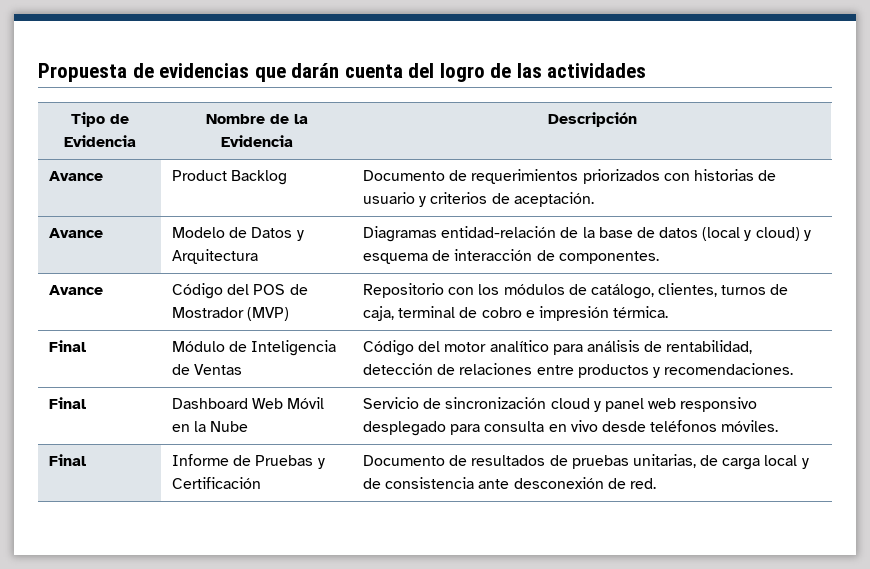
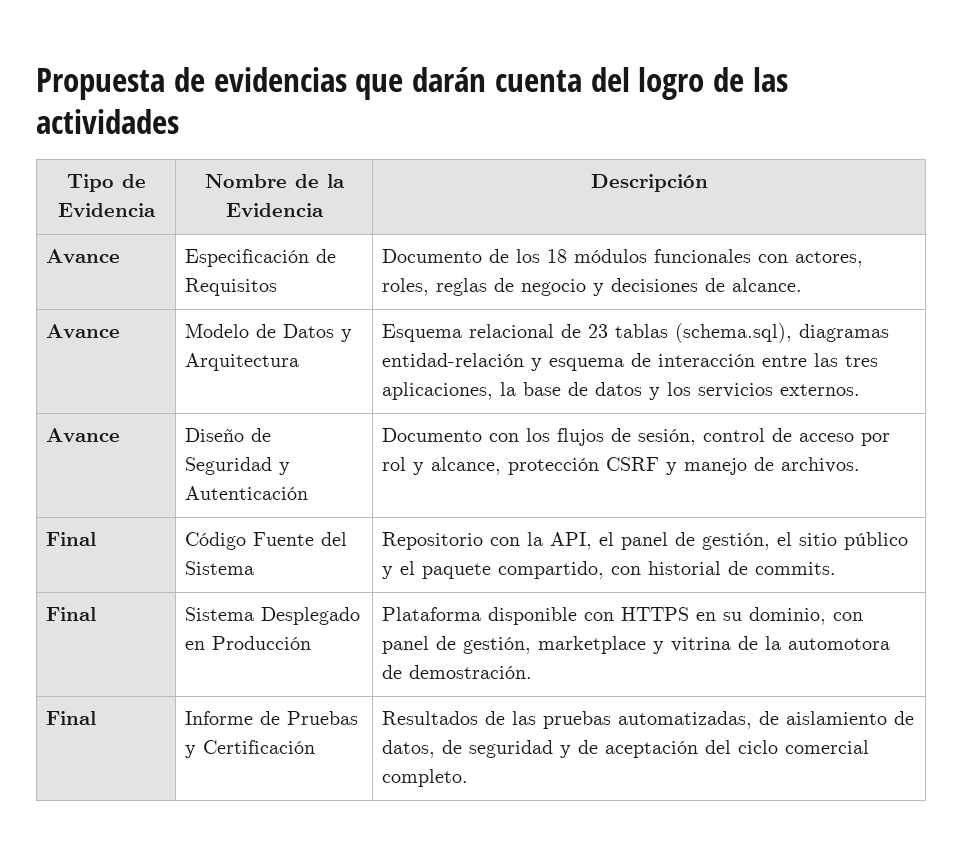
[172,170,288,185] [363,169,777,184] [363,192,594,207] Product Backlog | Documento de requerimientos priorizados con historias de usuario y criterios de aceptación. -> [185,249,337,267] [185,278,278,296] [382,249,864,267] [382,278,803,296] Especificación de Requisitos | Documento de los 18 módulos funcionales con actores, roles, reglas de negocio y decisiones de alcance.
[363,226,811,242] [363,249,659,264] [49,285,104,295] [172,283,308,299] [172,307,290,321] [363,283,789,299] [363,306,669,321] [49,340,87,352] [172,340,337,356] [172,364,243,375] [363,340,753,356] [363,363,794,378] [49,397,87,409] [172,397,325,409] [172,421,249,432] [363,397,758,412] [363,420,779,436] Diagramas entidad-relación de la base de datos (local y cloud) y esquema de interacción de componentes. // Avance | Código del POS de Mostrador (MVP) | Repositorio con los módulos de catálogo, clientes, turnos de caja, terminal de cobro e impresión térmica. // Final | Módulo de Inteligencia de Ventas | Código del motor analítico para análisis de rentabilidad, detección de relaciones entre productos y recomendaciones. // Final | Dashboard Web Móvil en la Nube | Servicio de sincronización cloud y panel web responsivo desplegado para consulta en vivo desde teléfonos móviles. -> [382,323,890,343] [382,353,879,371] [382,382,861,400] [46,428,121,442] [185,428,272,442] [185,457,291,475] [185,486,309,500] [382,428,891,446] [382,457,861,475] [46,532,97,546] [185,532,348,550] [185,561,255,575] [382,532,909,550] [382,561,837,579] [46,607,97,621] [185,607,361,625] [185,636,312,650] [382,607,864,625] [382,636,891,654] [382,665,533,679] Esquema relacional de 23 tablas (schema.sql), diagramas entidad-relación y esquema de interacción entre las tres aplicaciones, la base de datos y los servicios externos. // Avance | Diseño de Seguridad y Autenticación | Documento con los flujos de sesión, control de acceso por rol y alcance, protección CSRF y manejo de archivos. // Final | Código Fuente del Sistema | Repositorio con la API, el panel de gestión, el sitio público y el paquete compartido, con historial de commits. // Final | Sistema Desplegado en Producción | Plataforma disponible con HTTPS en su dominio, con panel de gestión, marketplace y vitrina de la automotora de demostración.
[363,454,809,470] [363,477,656,489] Documento de resultados de pruebas unitarias, de carga local y de consistencia ante desconexión de red. -> [382,711,915,729] [382,740,870,758] [382,769,469,787] Resultados de las pruebas automatizadas, de aislamiento de datos, de seguridad y de aceptación del ciclo comercial completo.

